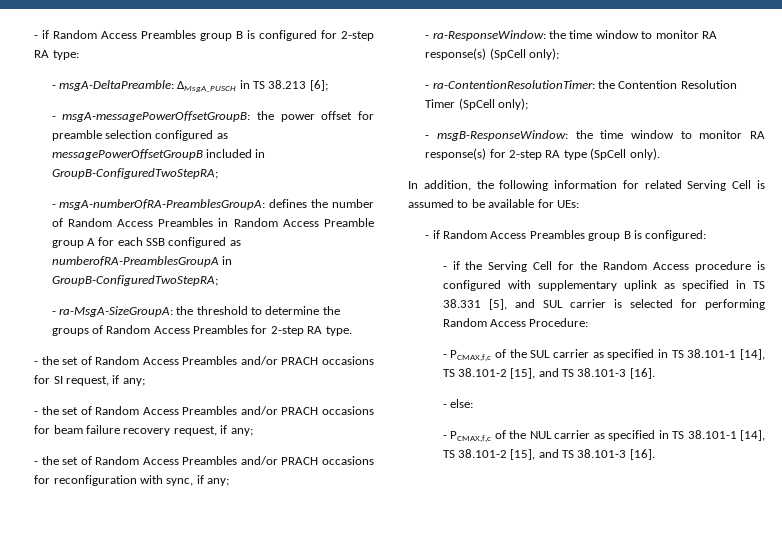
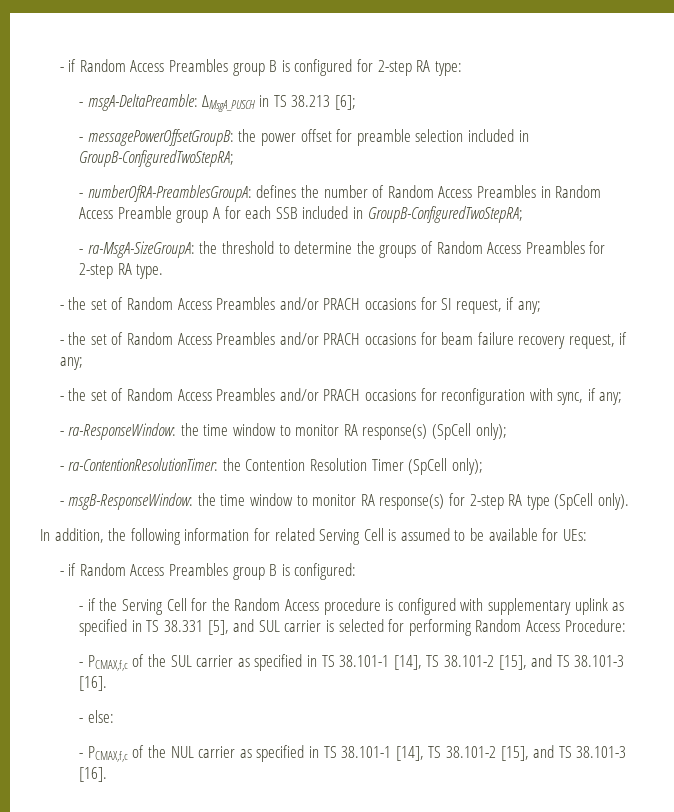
[62,111,251,122] msgA-messagePowerOffsetGroupB: -> [87,129,234,146] messagePowerOffsetGroupB:
[155,130,228,141] [51,149,266,160] [51,168,218,179] [51,199,266,210] configured as messagePowerOffsetGroupB included in GroupB-ConfiguredTwoStepRA; // - msgA-numberOfRA-PreamblesGroupA: -> [467,129,529,142] [79,150,235,167] [79,185,252,202] included in GroupB-ConfiguredTwoStepRA; // - numberOfRA-PreamblesGroupA:
[168,237,241,248] [51,256,219,267] configured as numberofRA-PreamblesGroupA -> [302,206,349,219] included

